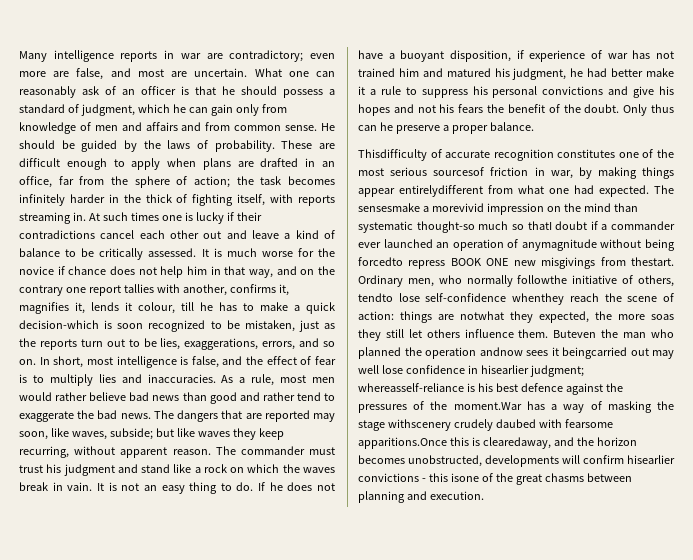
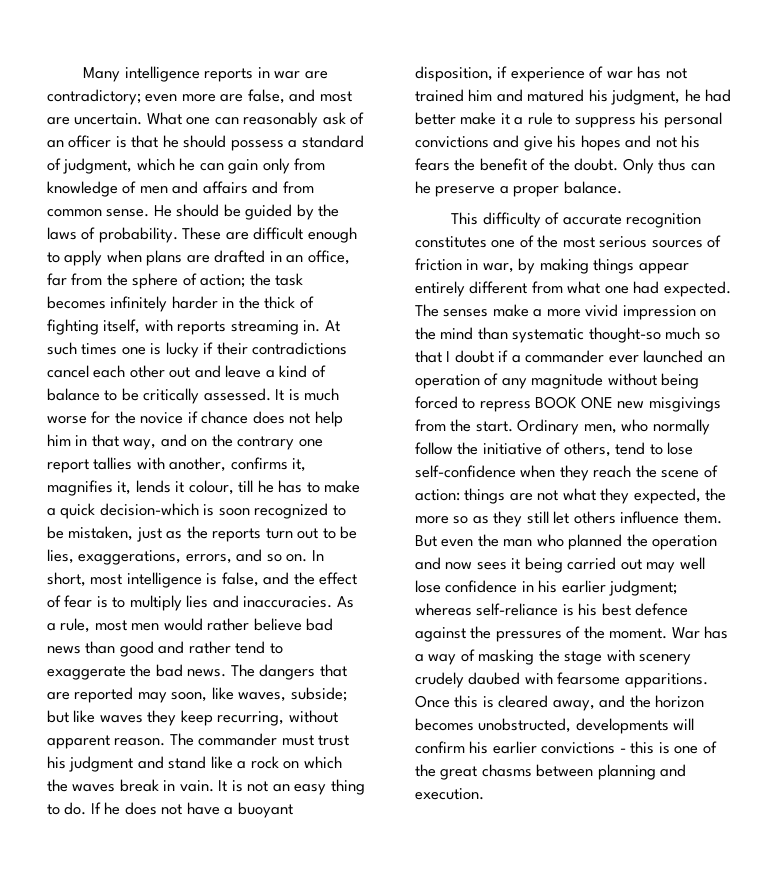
[358,149,427,161] Thisdifficulty -> [451,212,541,228] This difficulty
[433,167,485,176] sourcesof -> [651,235,722,248] sources of
[399,185,483,197] entirelydifferent -> [415,281,528,297] entirely different
[358,203,484,212] sensesmake a morevivid -> [443,304,619,317] senses make a more vivid
[527,221,552,230] thatI -> [415,350,451,363] that I
[521,239,675,251] [358,257,403,266] anymagnitude without being forcedto -> [501,373,700,389] [415,396,476,409] any magnitude without being forced to
[631,257,675,266] thestart. -> [450,419,513,432] the start.
[517,275,568,284] followthe -> [415,442,479,455] follow the
[358,293,565,305] tendto lose self-confidence whenthey -> [615,442,694,455] [415,465,589,481] tend to lose self-confidence when they
[460,311,504,320] notwhat -> [537,488,596,501] not what
[651,314,674,320] soas -> [453,516,489,524] so as
[553,330,597,338] Buteven -> [415,535,474,547] But even
[479,347,627,359] andnow sees it beingcarried -> [415,557,617,573] and now sees it being carried
[480,365,584,377] [358,383,464,392] hisearlier judgment; whereasself-reliance -> [538,580,678,596] [415,603,559,616] his earlier judgment; whereas self-reliance
[453,402,522,410] moment.War -> [609,627,700,639] moment. War
[387,419,451,431] withscenery -> [606,649,692,665] with scenery
[358,437,551,449] apparitions.Once this is clearedaway, -> [624,673,708,688] [415,695,595,711] apparitions. Once this is cleared away,
[627,455,675,464] hisearlier -> [469,741,537,754] his earlier
[450,473,479,482] isone -> [658,742,699,754] is one

